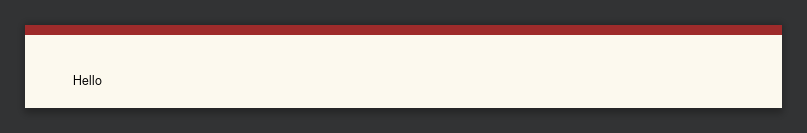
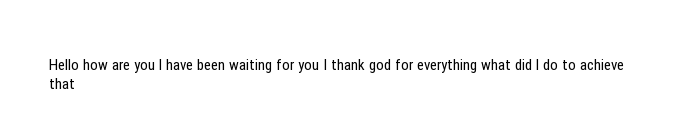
(102, 80) none -> [83,59,625,73] [49,78,75,89] how are you I have been waiting for you I thank god for everything what did I do to achieve that

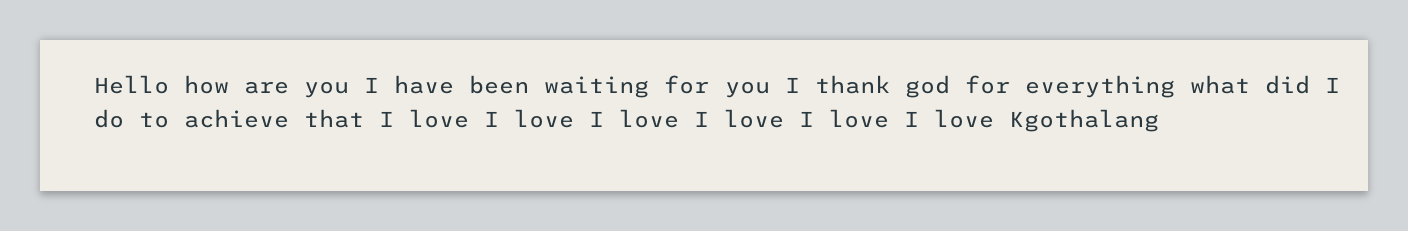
(75, 83) none -> [379,109,1159,132] I love I love I love I love I love I love Kgothalang

